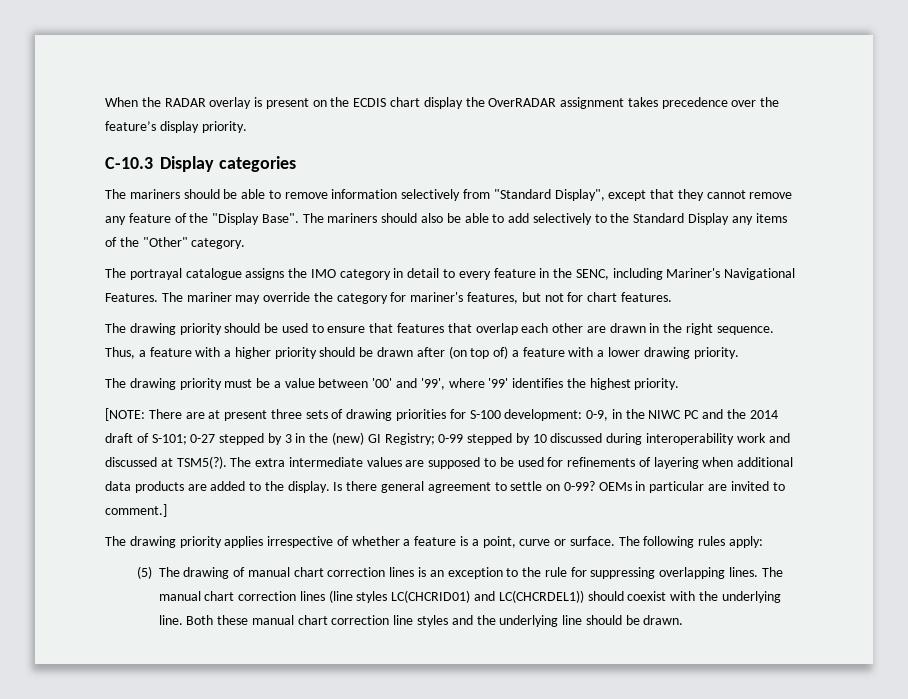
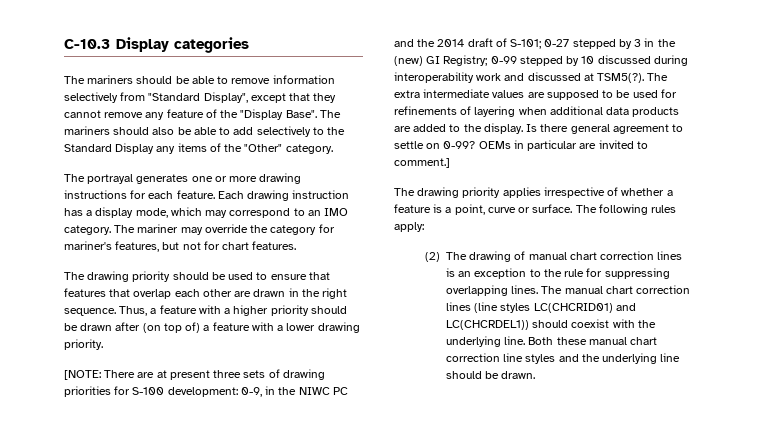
[105,97,780,109] [105,121,247,133] When the RADAR overlay is present on the ECDIS chart display the OverRADAR assignment takes precedence over the feature’s display priority. // -> (64, 44) none
[185,268,796,280] [105,293,158,302] catalogue assigns the IMO category in detail to every feature in the SENC, including Mariner's Navigational Features. -> [136,173,302,184] [64,190,350,201] [64,207,349,218] [64,225,111,235] generates one or more drawing instructions for each feature. Each drawing instruction has a display mode, which may correspond to an IMO category.
[105,378,680,390] // The drawing priority must be a value between '00' and '99', where '99' identifies the highest priority. -> (103, 344) none
[136,566,152,579] (5) -> [425,252,441,262] (2)

